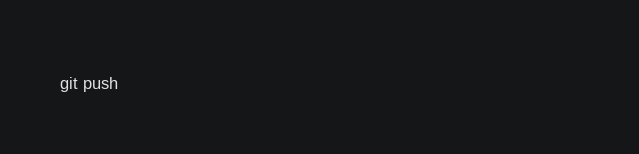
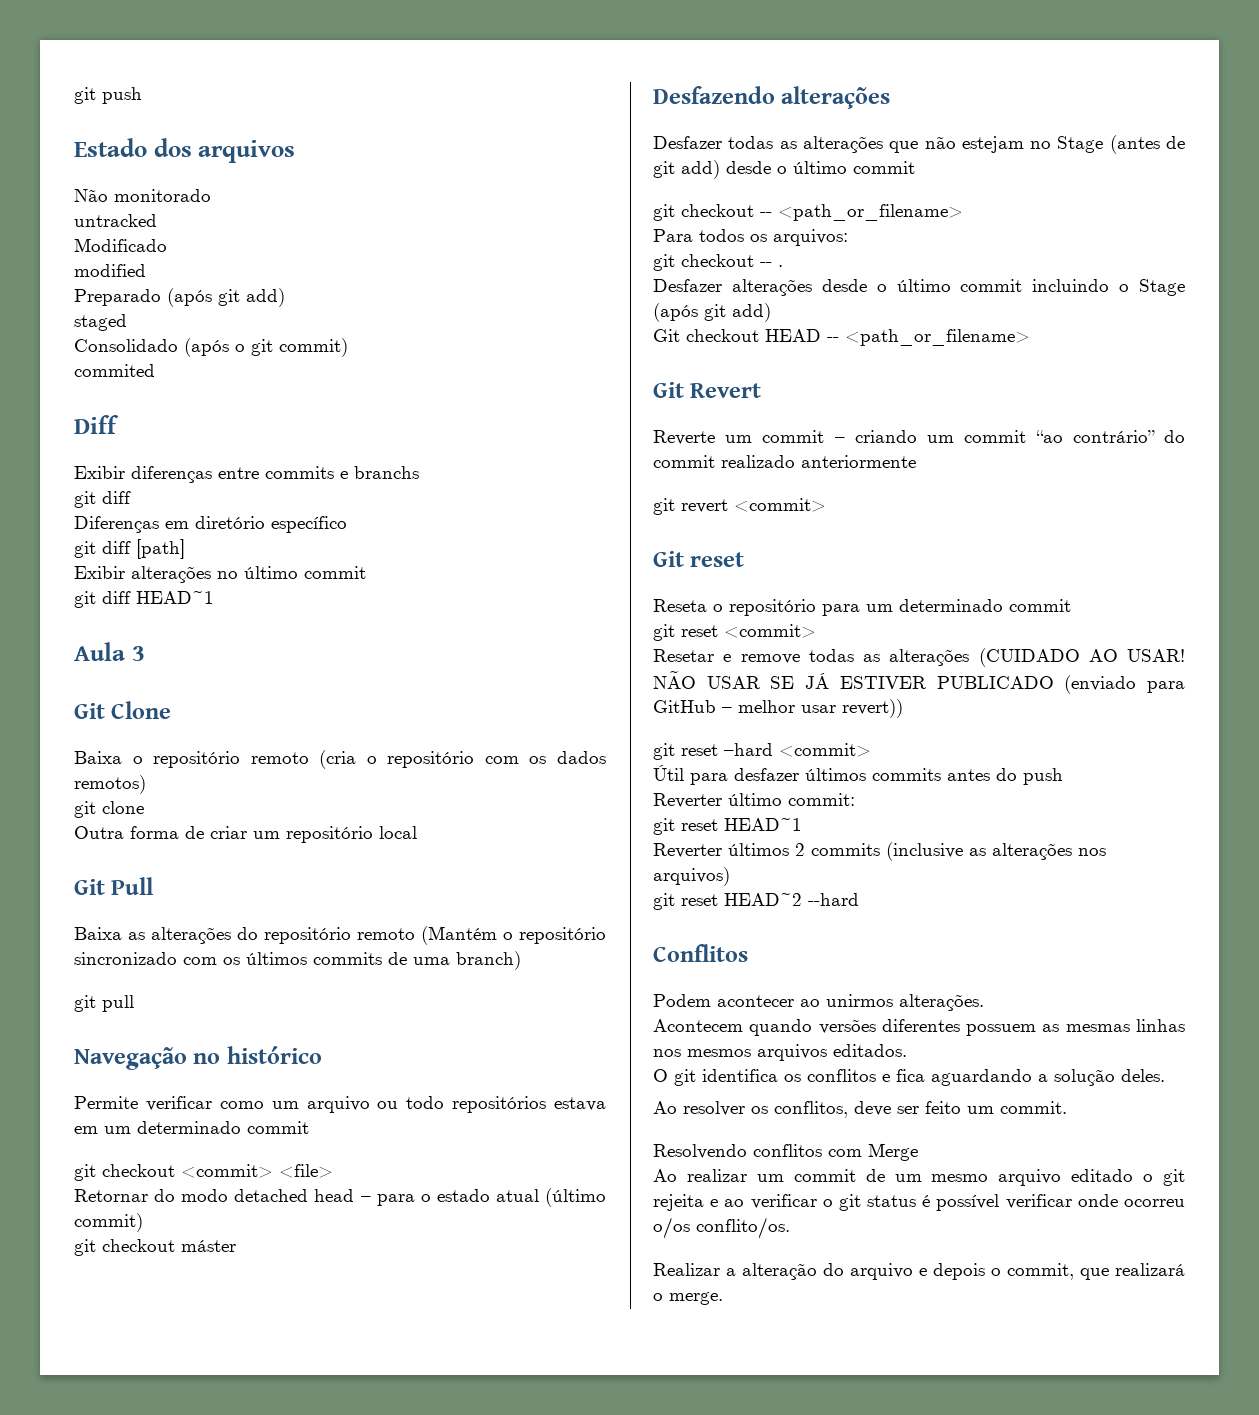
(118, 84) none -> [74,138,296,163] [74,189,211,202] [74,214,157,227] [74,238,167,252] [74,264,146,277] [74,288,285,307] [74,314,127,331] [74,338,348,357] [74,364,155,377] [74,415,119,434] [74,466,419,483] [74,491,131,508] [74,516,347,533] [74,539,185,559] [74,566,366,583] [74,591,214,608] [74,642,145,661] [74,701,172,719] [74,750,606,769] [74,775,146,794] [74,801,144,818] [74,826,417,843] [74,877,155,895] [74,926,606,945] [74,951,521,970] [74,995,134,1012] [74,1046,322,1070] [74,1096,606,1113] [74,1121,309,1134] [74,1164,333,1181] [74,1188,607,1207] [74,1213,143,1232] [74,1239,236,1256] [653,86,891,109] [653,135,1185,154] [653,160,915,179] [653,204,963,221] [653,229,848,246] [653,254,783,271] [653,279,1185,296] [653,303,771,322] [653,329,1030,346] [653,382,762,398] [653,430,1185,445] [653,455,916,468] [653,498,826,515] [653,551,745,567] [653,599,1071,616] [653,624,816,641] [653,648,1185,667] [653,670,1185,694] [653,699,903,718] [653,743,871,760] [653,765,1063,785] [653,793,855,808] [653,818,802,835] [653,842,1106,861] [653,867,730,886] [653,893,859,910] [653,944,748,962] [653,994,984,1011] [653,1019,1185,1036] [653,1044,907,1061] [653,1069,1165,1086] [653,1101,1067,1118] [653,1143,918,1161] [653,1169,1185,1186] [653,1194,1185,1211] [653,1217,790,1239] [653,1263,1185,1280] [653,1292,723,1305] // Estado dos arquivos // Não monitorado // untracked // Modificado // modified // Preparado (após git add) // staged // Consolidado (após o git commit) // commited // Diff // Exibir diferenças entre commits e branchs // git diff // Diferenças em diretório específico // git diff [path] // Exibir alterações no último commit // git diff HEAD~1 // Aula 3 // Git Clone // Baixa o repositório remoto (cria o repositório com os dados remotos) // git clone // Outra forma de criar um repositório local // Git Pull // Baixa as alterações do repositório remoto (Mantém o repositório sincronizado com os últimos commits de uma branch) // git pull // Navegação no histórico // Permite verificar como um arquivo ou todo repositórios estava em um determinado commit // git checkout <commit> <file> // Retornar do modo detached head – para o estado atual (último commit) // git checkout máster // Desfazendo alterações // Desfazer todas as alterações que não estejam no Stage (antes de git add) desde o último commit // git checkout -- <path_or_filename> // Para todos os arquivos: // git checkout -- . // Desfazer alterações desde o último commit incluindo o Stage (após git add) // Git checkout HEAD -- <path_or_filename> // Git Revert // Reverte um commit – criando um commit “ao contrário” do commit realizado anteriormente // git revert <commit> // Git reset // Reseta o repositório para um determinado commit // git reset <commit> // Resetar e remove todas as alterações (CUIDADO AO USAR! NÃO USAR SE JÁ ESTIVER PUBLICADO (enviado para GitHub – melhor usar revert)) // git reset –hard <commit> // Útil para desfazer últimos commits antes do push // Reverter último commit: // git reset HEAD~1 // Reverter últimos 2 commits (inclusive as alterações nos arquivos) // git reset HEAD~2 --hard // Conflitos // Podem acontecer ao unirmos alterações. // Acontecem quando versões diferentes possuem as mesmas linhas nos mesmos arquivos editados. // O git identifica os conflitos e fica aguardando a solução deles. // Ao resolver os conflitos, deve ser feito um commit. // Resolvendo conflitos com Merge // Ao realizar um commit de um mesmo arquivo editado o git rejeita e ao verificar o git status é possível verificar onde ocorreu o/os conflito/os. // Realizar a alteração do arquivo e depois o commit, que realizará o merge.

